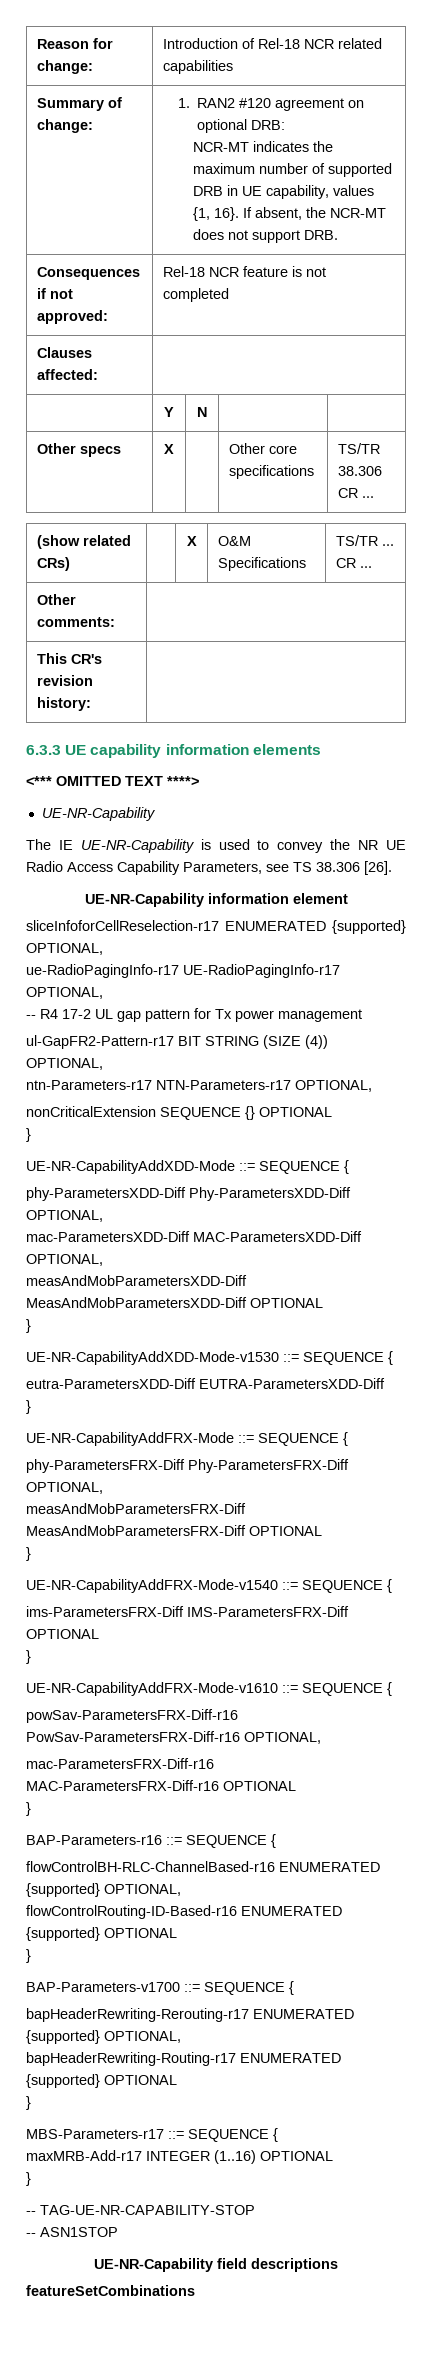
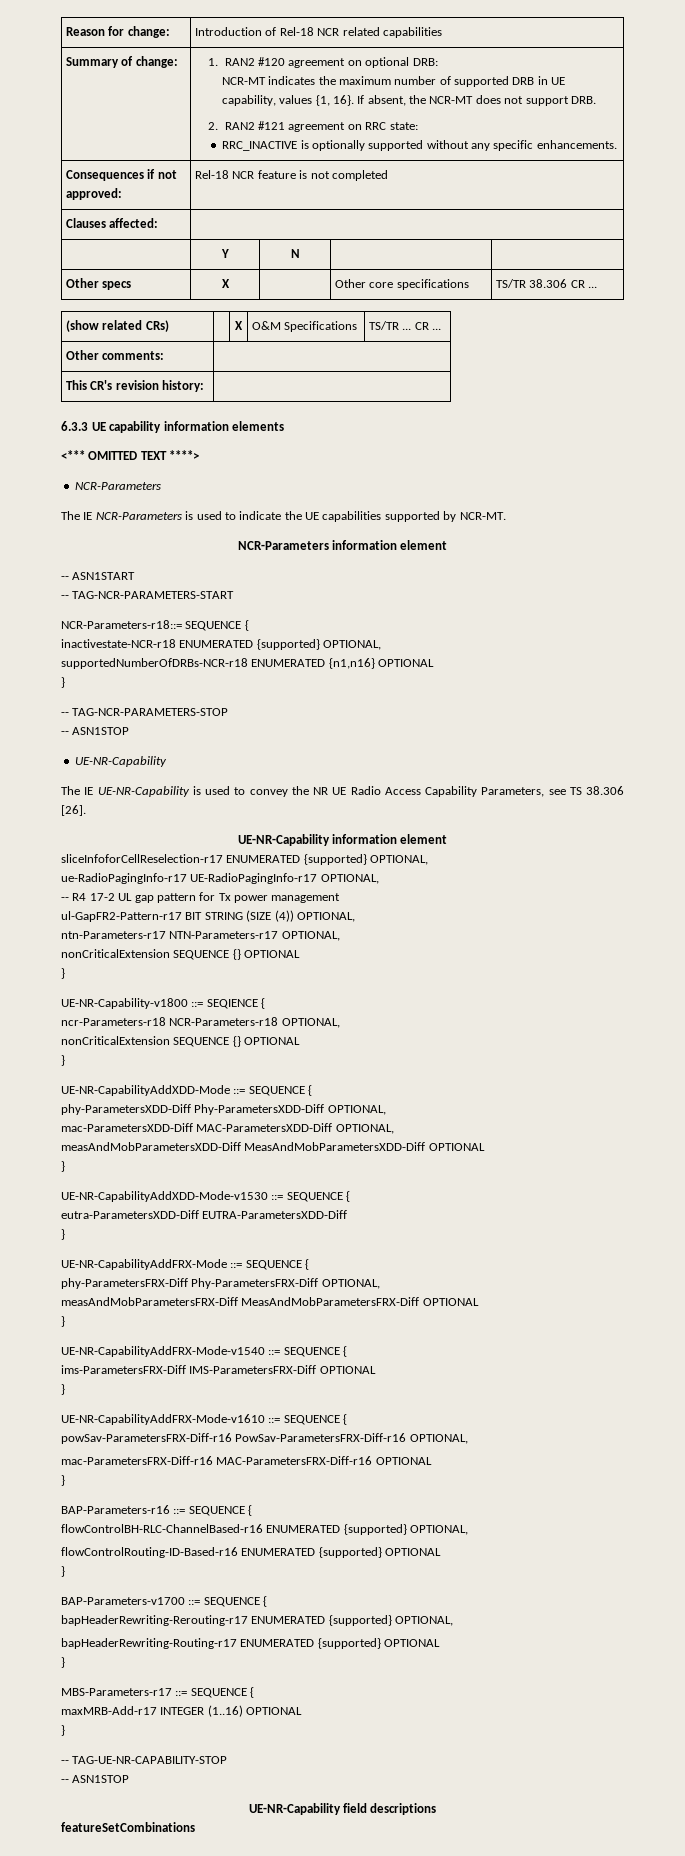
(339, 235) none -> [208,121,418,132] [222,140,617,151] // 2. RAN2 #121 agreement on RRC state: // RRC_INACTIVE is optionally supported without any specific enhancements.
(199, 781) none -> [74,482,161,490] [61,511,506,522] [237,540,448,550] [61,572,136,580] [61,591,235,599] [61,620,249,631] [61,639,382,650] [61,658,435,669] [61,677,65,688] [61,708,229,716] [61,727,130,735] // NCR-Parameters // The IE NCR-Parameters is used to indicate the UE capabilities supported by NCR-MT. // NCR-Parameters information element // -- ASN1START // -- TAG-NCR-PARAMETERS-START // NCR-Parameters-r18::= SEQUENCE { // inactivestate-NCR-r18 ENUMERATED {supported} OPTIONAL, // supportedNumberOfDRBs-NCR-r18 ENUMERATED {n1,n16} OPTIONAL // } // -- TAG-NCR-PARAMETERS-STOP // -- ASN1STOP
(31, 1135) none -> [61,998,266,1009] [61,1017,340,1028] [61,1036,301,1047] [61,1055,65,1066] // UE-NR-Capability-v1800 ::= SEQIENCE { // ncr-Parameters-r18 NCR-Parameters-r18 OPTIONAL, // nonCriticalExtension SEQUENCE {} OPTIONAL // }

